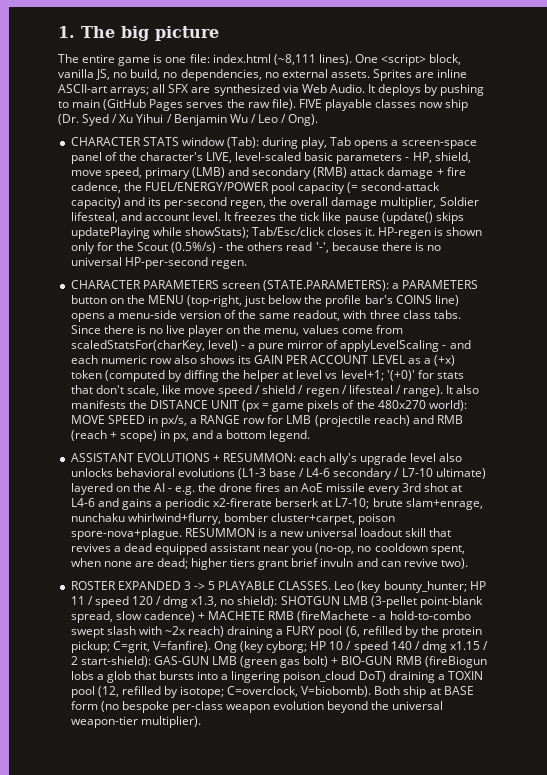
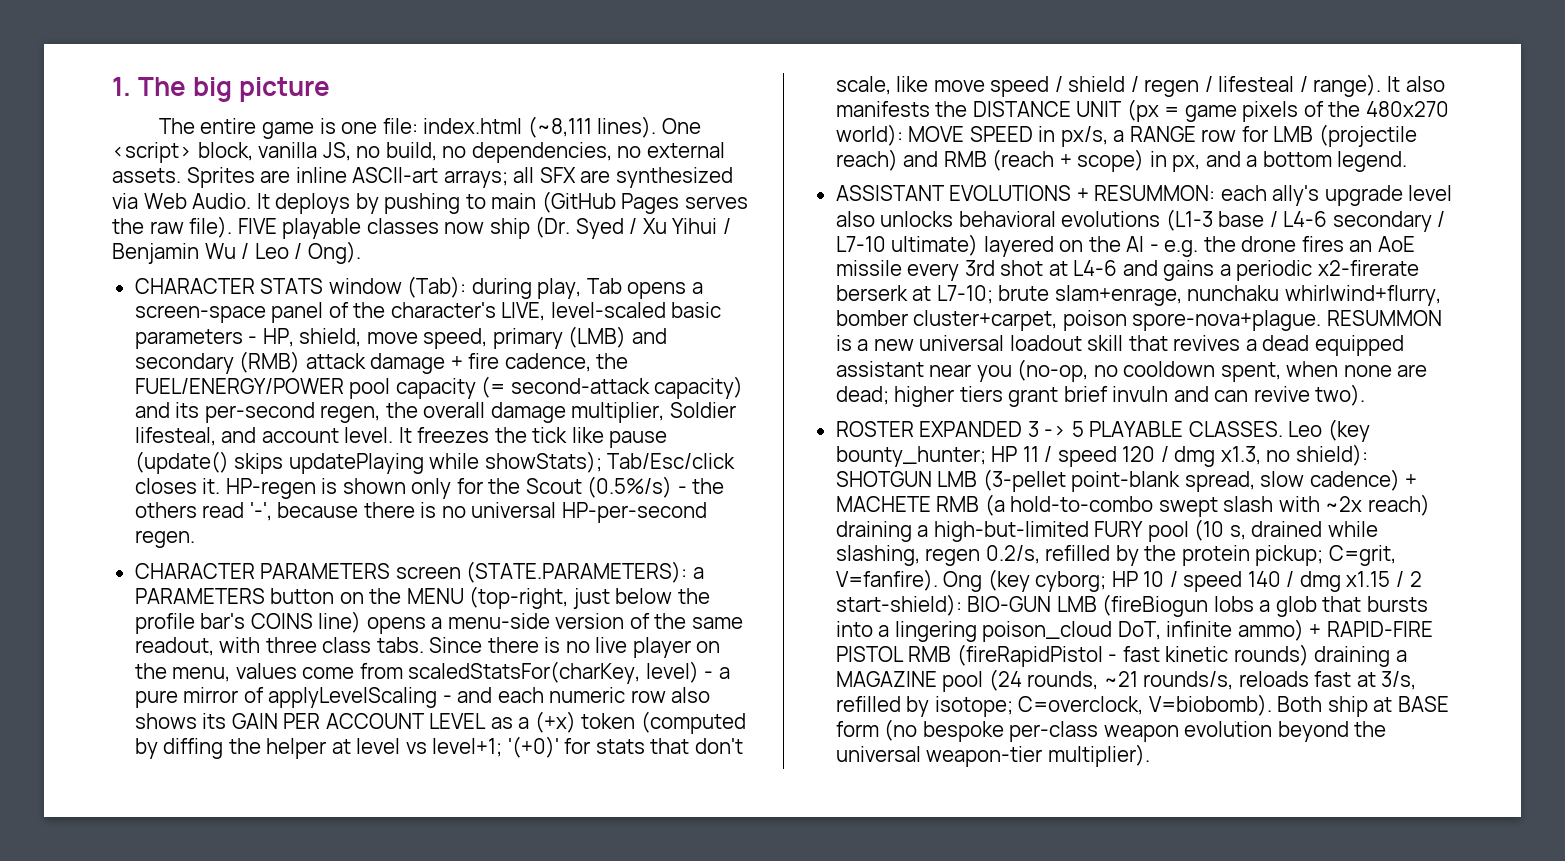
[297,611,387,622] (fireMachete - a -> [984,494,1005,516] (a
(284, 632) none -> [933,521,1089,542] high-but-limited
[345,626,360,637] (6, -> [1194,519,1378,541] [835,545,1040,566] (10 s, drained while slashing, regen 0.2/s,
[153,656,422,668] GAS-GUN LMB (green gas bolt) + BIO-GUN RMB -> [967,596,1097,612] BIO-GUN LMB
[358,671,483,683] [70,686,119,698] DoT) draining a TOXIN pool (12, -> [1117,619,1433,641] [835,644,1407,667] [835,669,1417,692] DoT, infinite ammo) + RAPID-FIRE PISTOL RMB (fireRapidPistol - fast kinetic rounds) draining a MAGAZINE pool (24 rounds, ~21 rounds/s, reloads fast at 3/s,

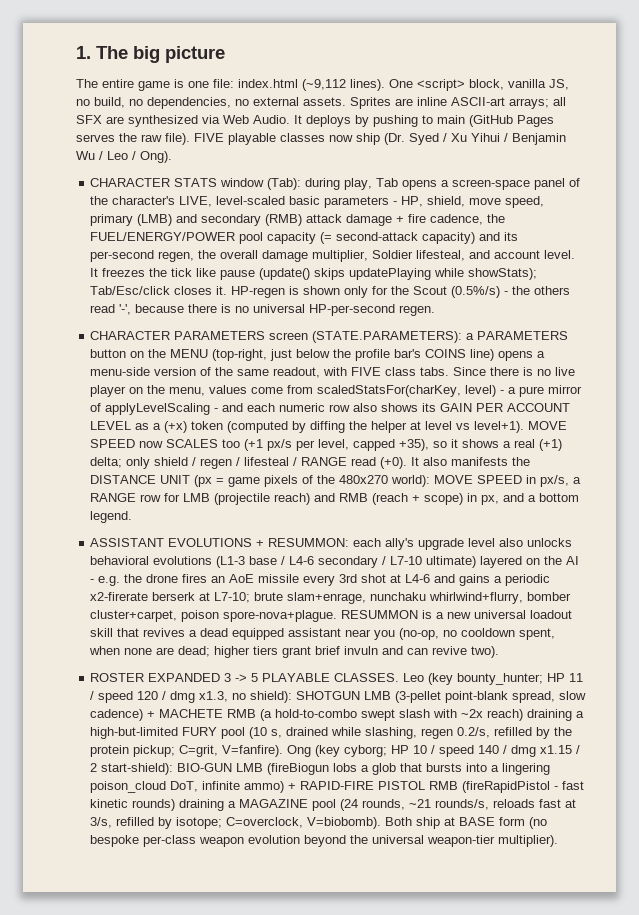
[527,116,592,138] (~8,111 -> [302,79,346,91] (~9,112
[265,637,317,653] three -> [351,367,382,376] FIVE
[432,736,743,758] [835,76,1063,97] level+1; '(+0)' for stats that don't scale, like move speed / -> [474,421,568,433] [90,439,563,451] [90,457,151,469] level+1). MOVE SPEED now SCALES too (+1 px/s per level, capped +35), so it shows a real (+1) delta; only
[1313,74,1382,97] range). -> [301,457,408,469] RANGE read (+0).

